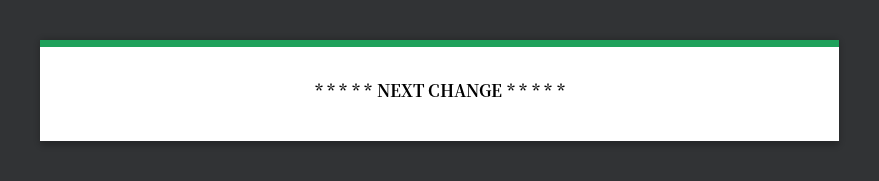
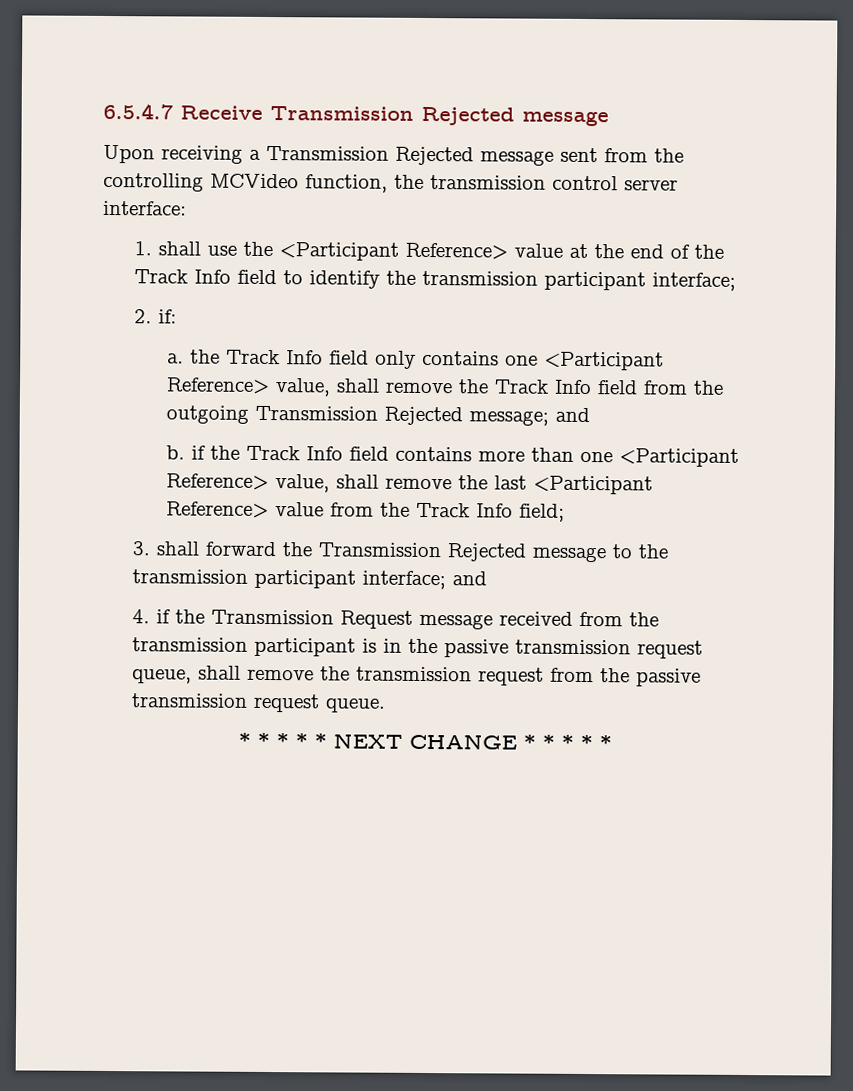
(314, 90) none -> [103,102,609,127] [103,144,684,166] [103,172,678,193] [103,200,187,216] [134,241,725,261] [134,269,737,291] [134,309,178,324] [166,349,664,371] [165,377,724,397] [165,405,590,426] [165,445,739,467] [165,473,653,495] [165,501,565,522] [132,541,670,563] [132,569,488,590] [132,609,660,630] [132,637,704,659] [132,665,702,687] [131,693,387,713] 6.5.4.7 Receive Transmission Rejected message // Upon receiving a Transmission Rejected message sent from the controlling MCVideo function, the transmission control server interface: // 1. shall use the <Participant Reference> value at the end of the Track Info field to identify the transmission participant interface; // 2. if: // a. the Track Info field only contains one <Participant Reference> value, shall remove the Track Info field from the outgoing Transmission Rejected message; and // b. if the Track Info field contains more than one <Participant Reference> value, shall remove the last <Participant Reference> value from the Track Info field; // 3. shall forward the Transmission Rejected message to the transmission participant interface; and // 4. if the Transmission Request message received from the transmission participant is in the passive transmission request queue, shall remove the transmission request from the passive transmission request queue. //

